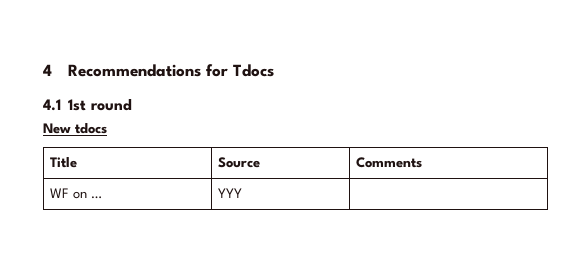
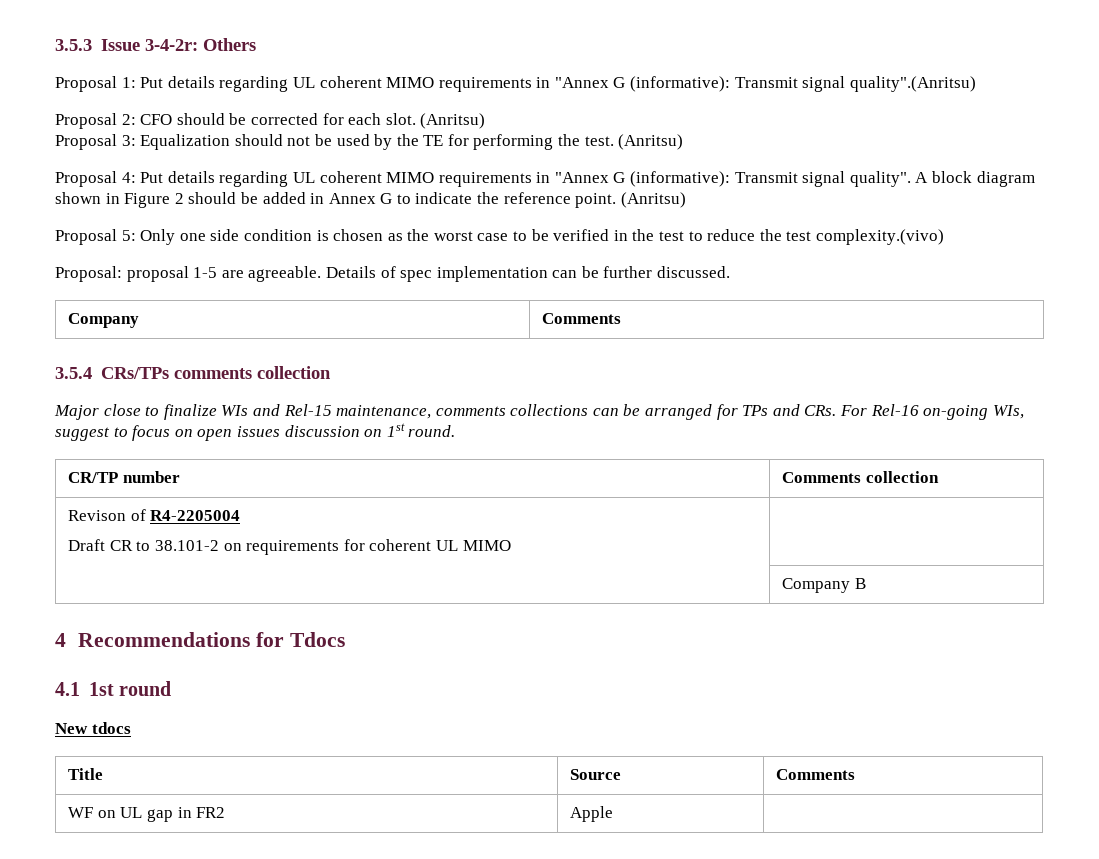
(43, 70) none -> [55,38,256,51] [55,76,976,92] [55,113,486,129] [55,134,684,150] [55,171,1035,187] [55,192,686,208] [55,229,944,245] [55,266,731,282] [68,313,140,328] [542,313,622,324] [55,366,331,379] [54,404,1024,420] [55,423,456,441] [68,471,180,483] [782,471,939,483] [68,509,241,521] [68,539,511,555] [782,578,866,593] 3.5.3 Issue 3-4-2r: Others // Proposal 1: Put details regarding UL coherent MIMO requirements in "Annex G (informative): Transmit signal quality".(Anritsu) // Proposal 2: CFO should be corrected for each slot. (Anritsu) // Proposal 3: Equalization should not be used by the TE for performing the test. (Anritsu) // Proposal 4: Put details regarding UL coherent MIMO requirements in "Annex G (informative): Transmit signal quality". A block diagram shown in Figure 2 should be added in Annex G to indicate the reference point. (Anritsu) // Proposal 5: Only one side condition is chosen as the worst case to be verified in the test to reduce the test complexity.(vivo) // Proposal: proposal 1-5 are agreeable. Details of spec implementation can be further discussed. // Company | Comments // 3.5.4 CRs/TPs comments collection // Major close to finalize WIs and Rel-15 maintenance, comments collections can be arranged for TPs and CRs. For Rel-16 on-going WIs, suggest to focus on open issues discussion on 1st round. // CR/TP number | Comments collection // Revison of R4-2205004 // Draft CR to 38.101-2 on requirements for coherent UL MIMO | // | Company B //
[90,196,102,199] [217,188,242,198] … | YYY -> [120,807,226,822] [570,806,614,822] UL gap in FR2 | Apple

